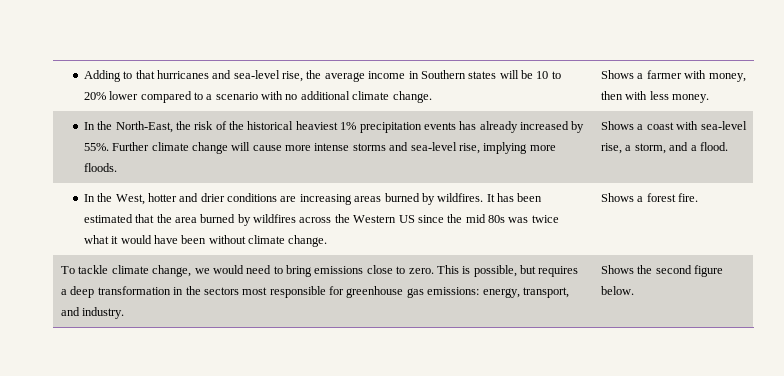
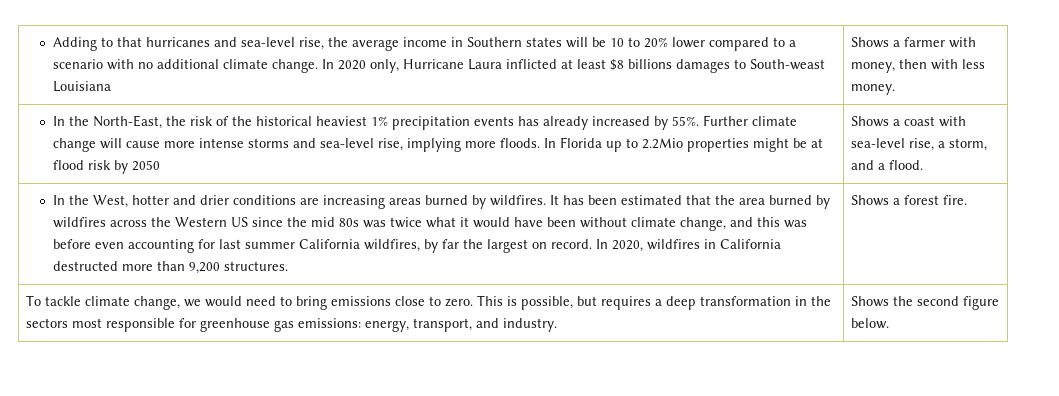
(432, 97) none -> [322,59,826,73] [53,81,112,92] In 2020 only, Hurricane Laura inflicted at least $8 billions damages to South-weast Louisiana
(117, 167) none -> [544,137,824,152] [53,160,161,174] In Florida up to 2.2Mio properties might be at flood risk by 2050
[288,235,328,247] change. -> [680,217,808,231] [53,239,782,253] [53,261,289,274] change, and this was before even accounting for last summer California wildfires, by far the largest on record. In 2020, wildfires in California destructed more than 9,200 structures.

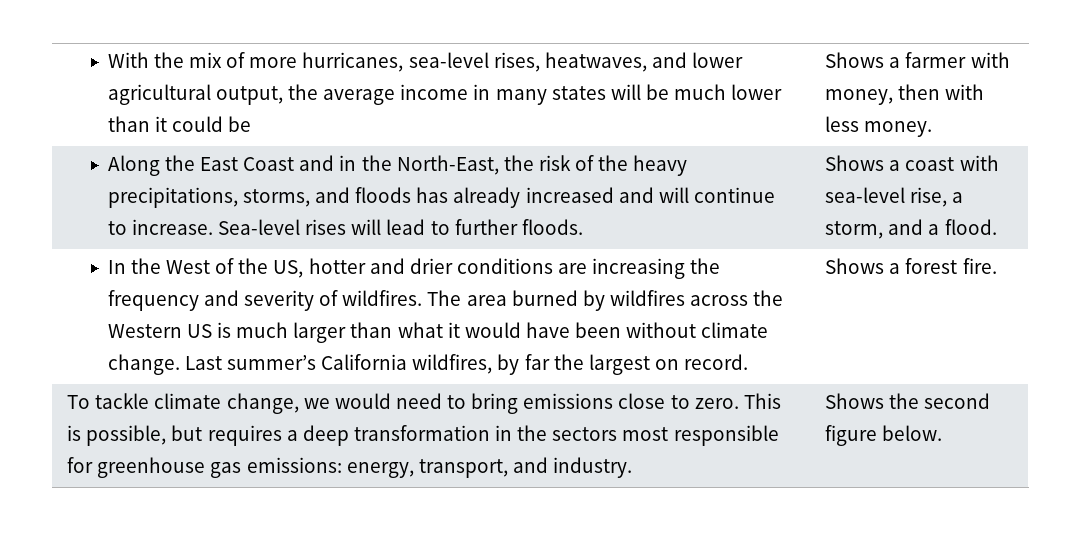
[53,37,325,51] Adding to that hurricanes and sea-level rise, -> [107,52,744,72] [107,84,283,105] With the mix of more hurricanes, sea-level rises, heatwaves, and lower agricultural output,
[467,37,523,47] Southern -> [495,89,547,105] many
[610,37,797,51] [53,59,826,73] [53,81,112,92] 10 to 20% lower compared to a scenario with no additional climate change. In 2020 only, Hurricane Laura inflicted at least $8 billions damages to South-weast Louisiana -> [674,84,783,100] [107,116,252,132] much lower than it could be
[53,116,66,126] In -> [107,155,357,176] Along the East Coast and in
[256,115,798,130] [53,137,824,152] [53,160,161,174] historical heaviest 1% precipitation events has already increased by 55%. Further climate change will cause more intense storms and sea-level rise, implying more floods. In Florida up to 2.2Mio properties might be at flood risk by 2050 -> [633,155,688,176] [107,187,775,208] [107,219,583,235] heavy precipitations, storms, and floods has already increased and will continue to increase. Sea-level rises will lead to further floods.
[93,195,129,208] West, -> [166,258,304,278] West of the US,
[389,195,736,209] areas burned by wildfires. It has been estimated that the -> [690,258,721,274] [107,290,462,311] the frequency and severity of wildfires. The
[252,217,423,228] since the mid 80s was twice -> [217,322,393,343] is much larger than
[680,217,808,231] [53,239,296,253] change, and this was before even accounting for last summer -> [107,354,317,375] change. Last summer’s
[596,239,782,252] [53,261,289,274] In 2020, wildfires in California destructed more than 9,200 structures. -> (749, 362) none

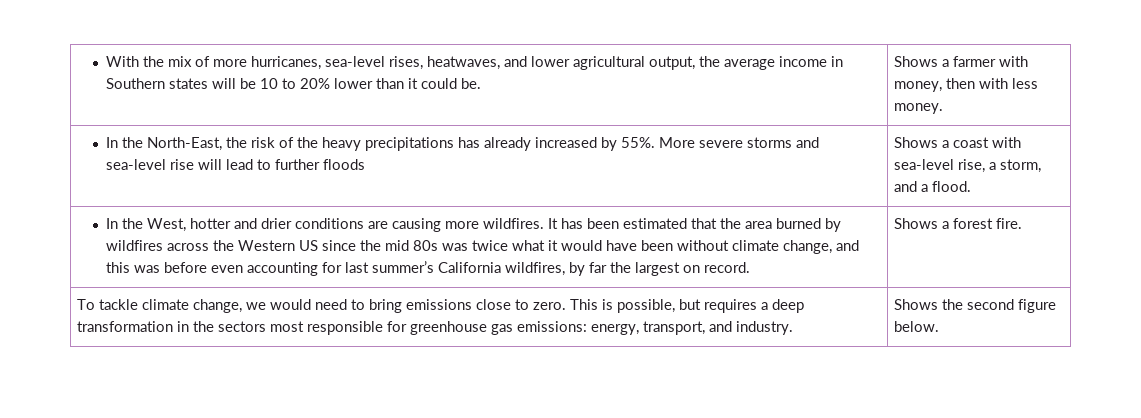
[495,89,547,105] many -> [106,78,166,89] Southern
[674,84,727,100] much -> [260,78,331,89] 10 to 20%
[228,116,252,132] be -> [461,78,482,89] be.
[107,155,357,176] Along the East Coast and in -> [106,137,119,148] In
[107,187,775,208] [107,219,347,235] precipitations, storms, and floods has already increased and will continue to increase. Sea-level rises -> [365,137,820,151] [106,159,195,170] precipitations has already increased by 55%. More severe storms and sea-level rise
[521,219,583,235] floods. -> [323,159,366,170] floods
[166,258,304,278] West of the US, -> [147,218,187,232] West,
[592,258,721,279] [107,290,462,311] increasing the frequency and severity of wildfires. The -> [392,218,742,232] causing more wildfires. It has been estimated that the
[217,322,393,343] is much larger than -> [322,240,509,251] since the mid 80s was twice
[107,354,222,375] change. Last -> [783,240,860,254] [106,262,370,276] change, and this was before even accounting for last

